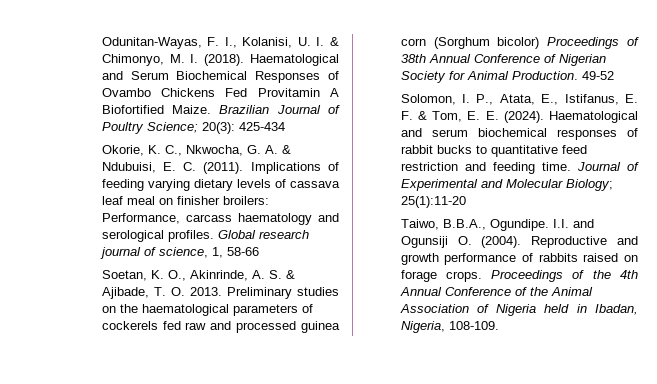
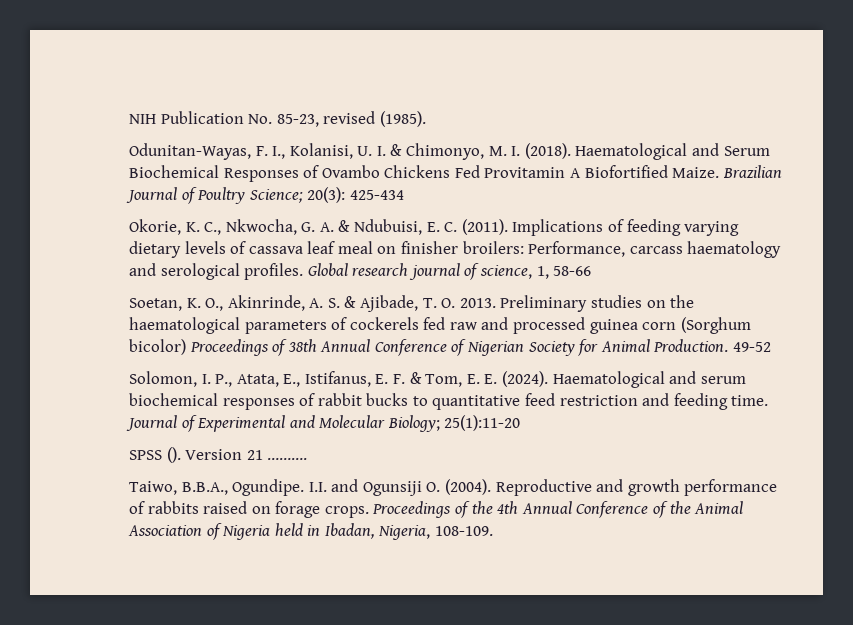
(101, 43) none -> [128,111,426,127] NIH Publication No. 85-23, revised (1985). //
(466, 202) none -> [128,447,308,463] // SPSS (). Version 21 ……….

